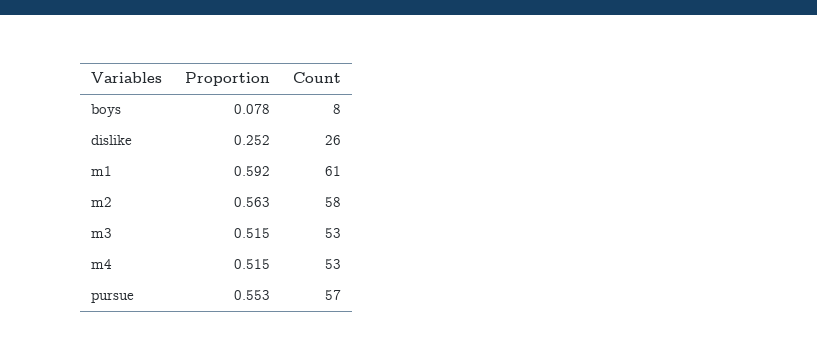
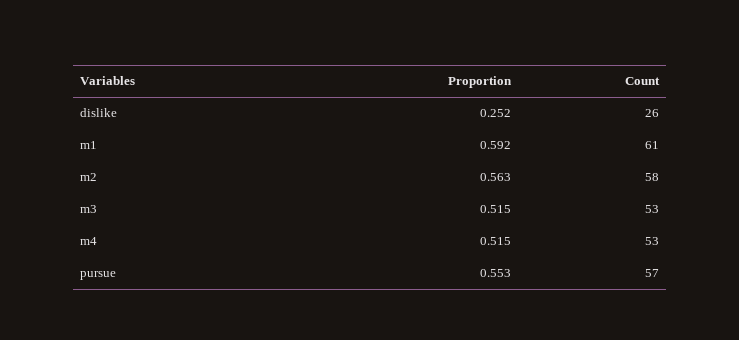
[90,104,121,117] [234,104,271,114] [333,104,342,114] // boys | 0.078 | 8 -> (660, 81) none

